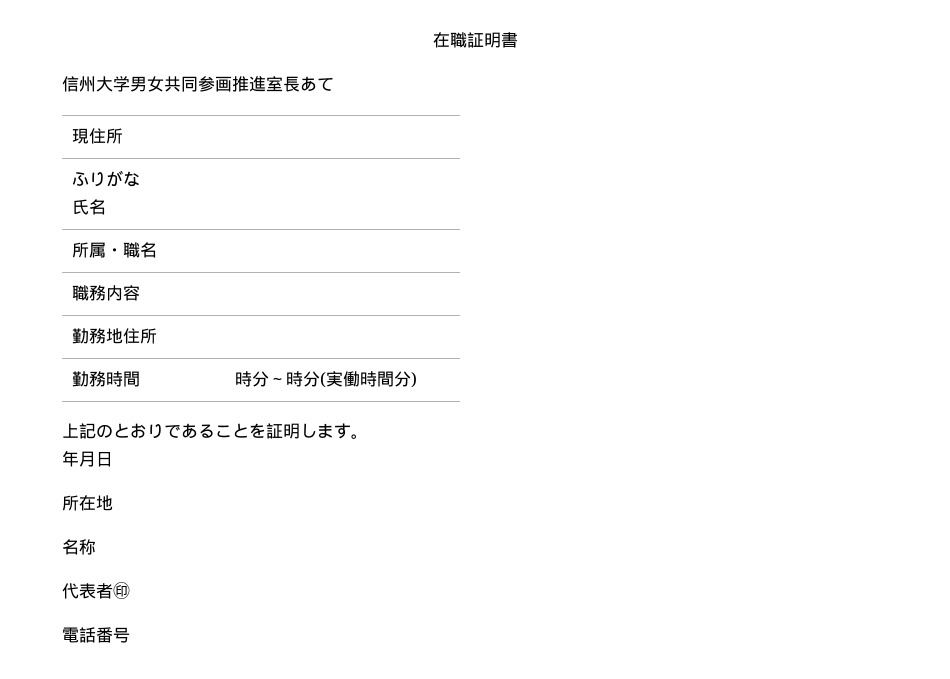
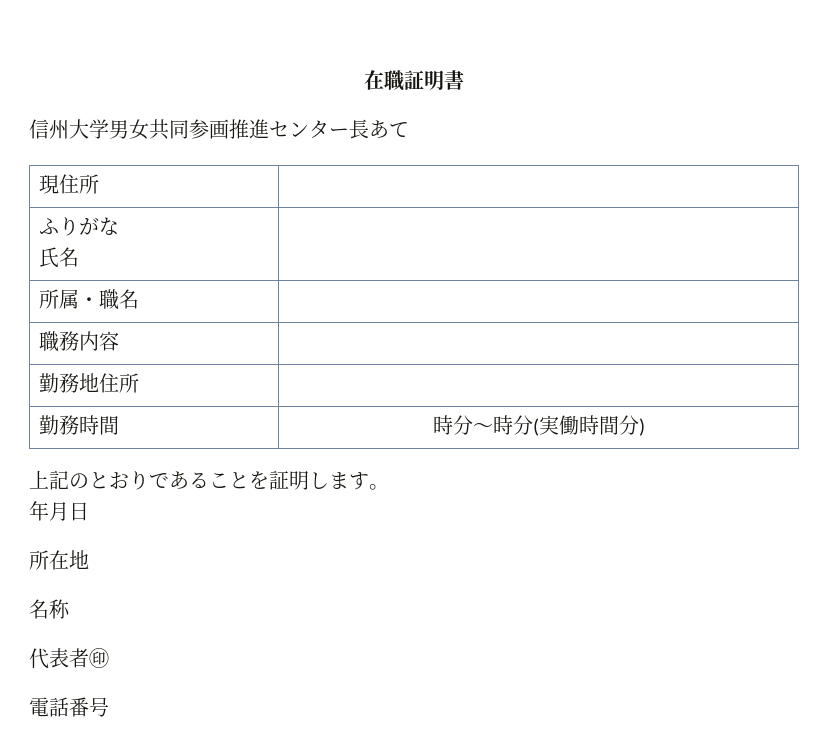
[266,76,283,92] 室 -> [269,120,349,138] センター

